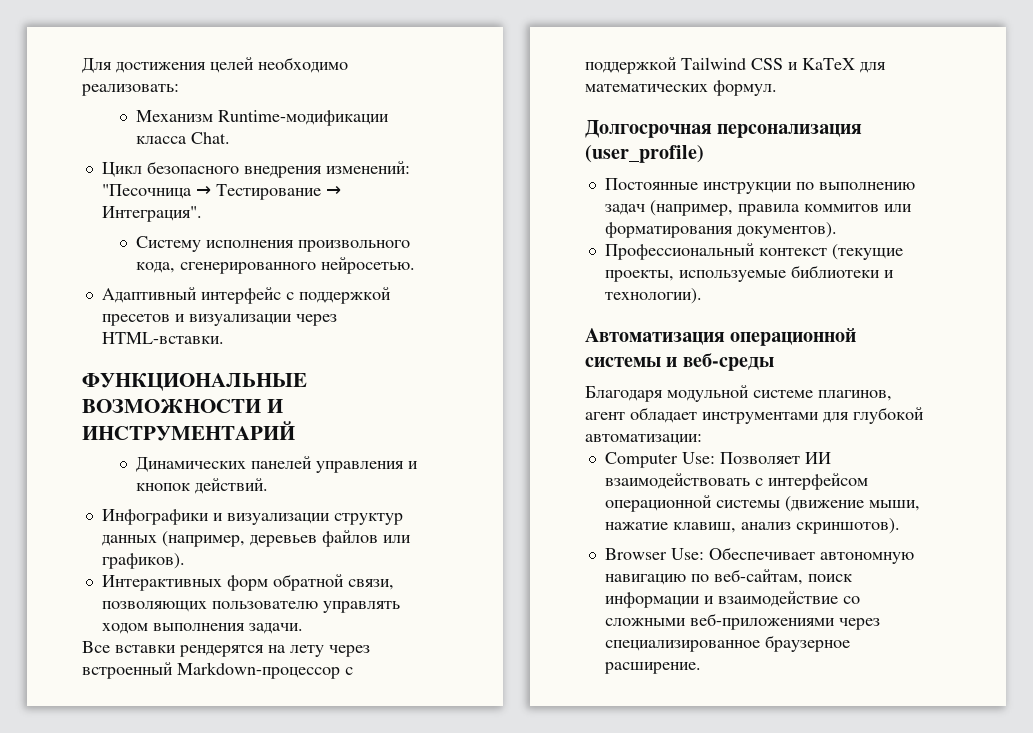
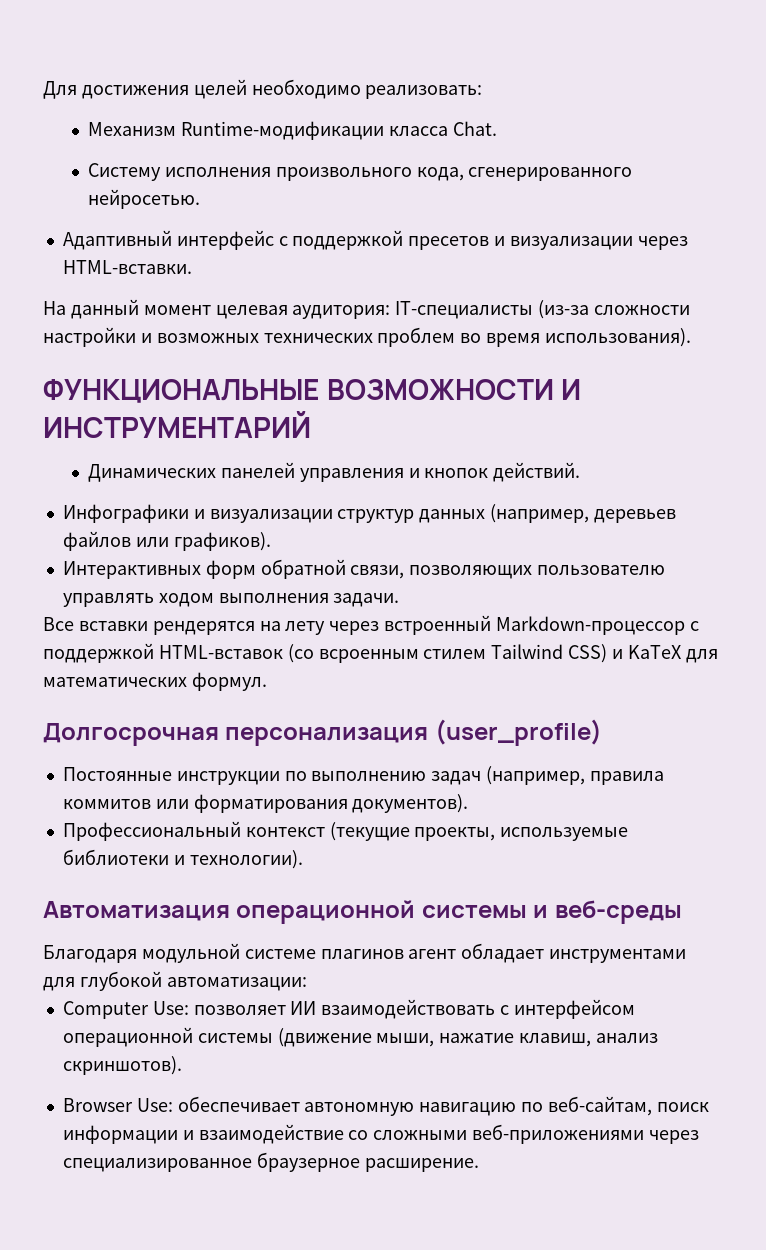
[101,161,410,178] [101,184,341,200] [101,206,202,222] // Цикл безопасного внедрения изменений: "Песочница → Тестирование → Интеграция". -> (497, 128) none
(224, 338) none -> [43,299,691,319] [43,327,692,347] // На данный момент целевая аудитория: IT-специалисты (из-за сложности настройки и возможных технических проблем во время использования).
[681,57,783,70] Tailwind CSS -> [158,644,608,663] HTML-вставок (со всроенным стилем Tailwind CSS)
[818,390,892,401] плагинов, -> [320,949,404,959] плагинов
[719,452,800,464] Позволяет -> [193,1005,286,1015] позволяет
[708,547,815,560] Обеспечивает -> [177,1096,300,1112] обеспечивает

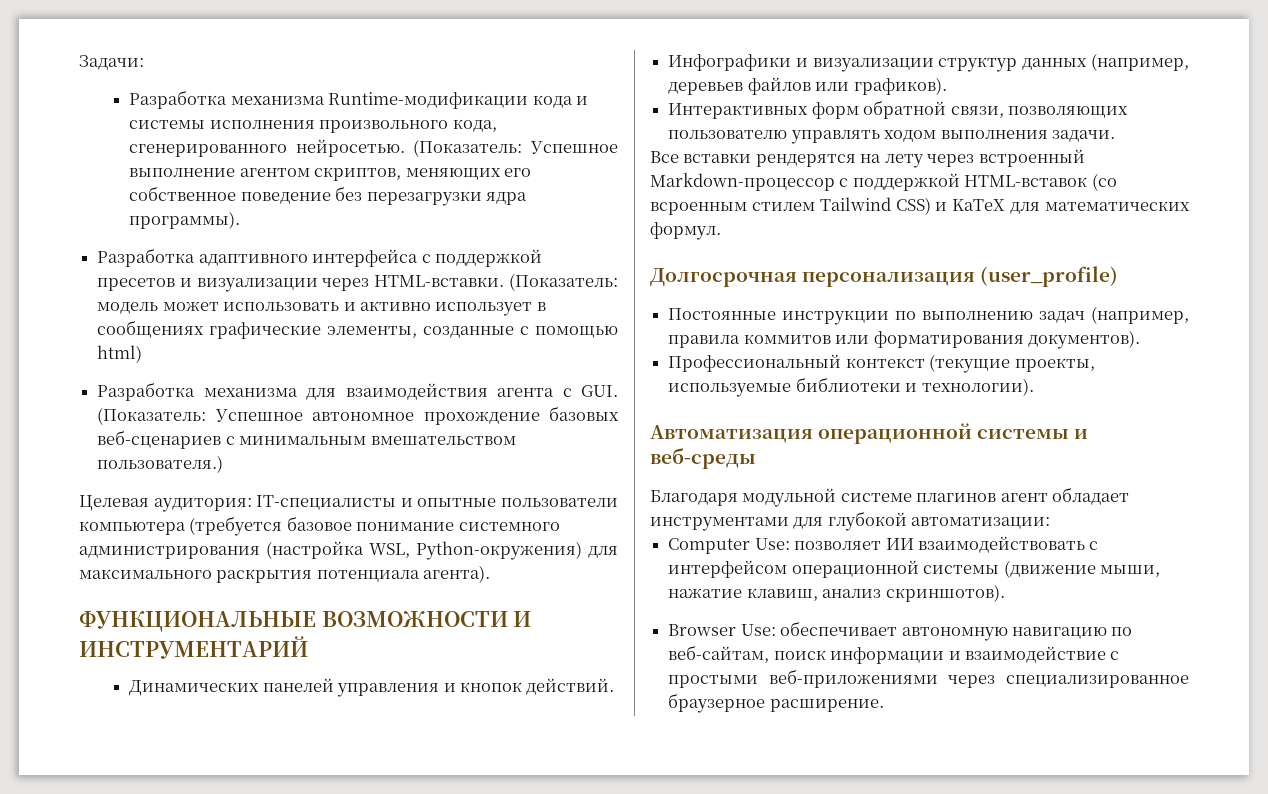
[43,79,483,99] [87,121,497,140] [87,163,161,181] Для достижения целей необходимо реализовать: // Механизм Runtime-модификации класса Chat. // Систему -> [79,55,144,70] [129,90,588,109] [129,120,206,129] Задачи: // Разработка механизма Runtime-модификации кода и системы
[62,230,274,250] // Адаптивный интерфейс -> [413,139,618,157] [129,167,531,181] [129,186,527,206] [129,211,241,229] [97,248,419,267] (Показатель: Успешное выполнение агентом скриптов, меняющих его собственное поведение без перезагрузки ядра программы). // Разработка адаптивного интерфейса
[43,299,691,319] [43,327,692,347] // На данный момент целевая аудитория: IT-специалисты (из-за сложности настройки и возможных технических проблем во время использования). -> [509,273,618,291] [97,301,546,316] [97,320,619,339] [97,345,143,363] [97,382,619,401] [97,406,620,425] [97,430,516,449] [97,455,224,473] [79,495,619,512] [79,516,560,536] [79,541,618,560] [79,565,491,583] (Показатель: модель может использовать и активно использует в сообщениях графические элементы, созданные с помощью html) // Разработка механизма для взаимодействия агента с GUI. (Показатель: Успешное автономное прохождение базовых веб-сценариев с минимальным вмешательством пользователя.) // Целевая аудитория: IT-специалисты и опытные пользователи компьютера (требуется базовое понимание системного администрирования (настройка WSL, Python-окружения) для максимального раскрытия потенциала агента).
[348,1130,468,1140] со сложными -> [1110,651,1120,660] [668,675,759,688] с простыми

